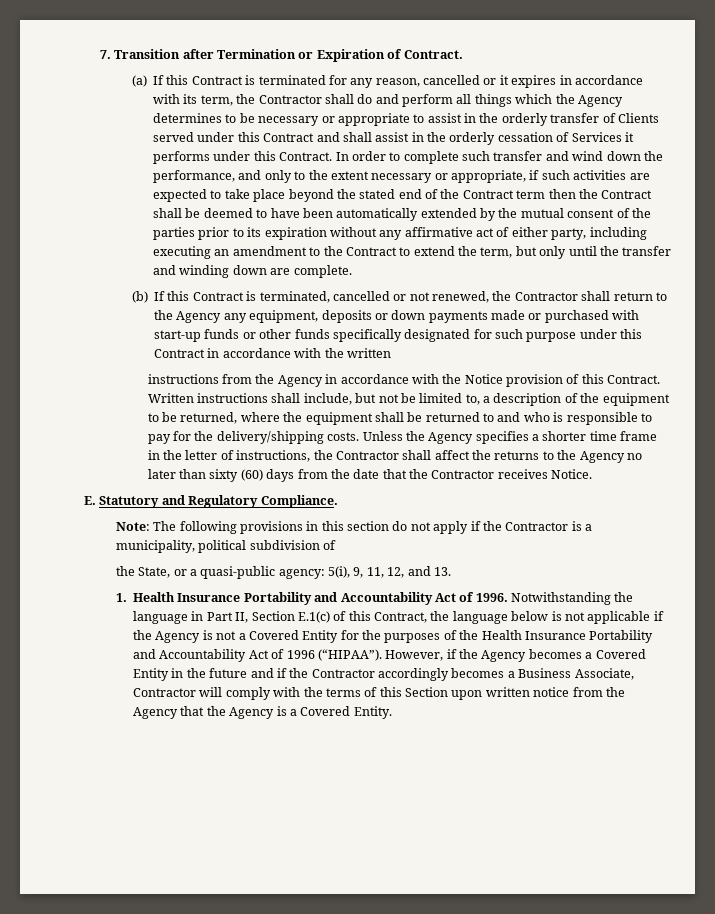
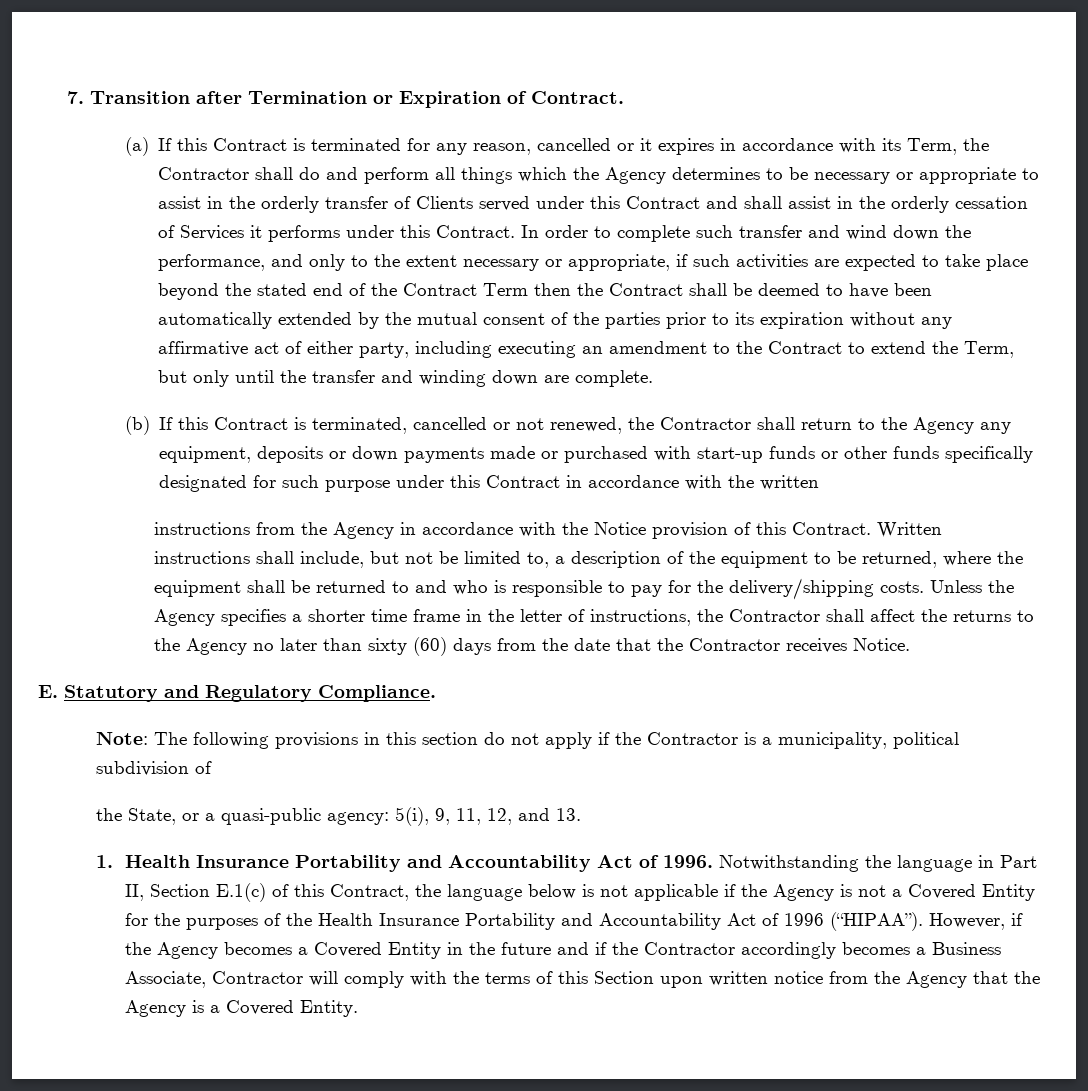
[200,95,233,106] term, -> [907,138,958,155] Term,
[516,190,546,199] term -> [483,283,529,296] Term
[480,247,513,258] term, -> [964,341,1015,358] Term,

